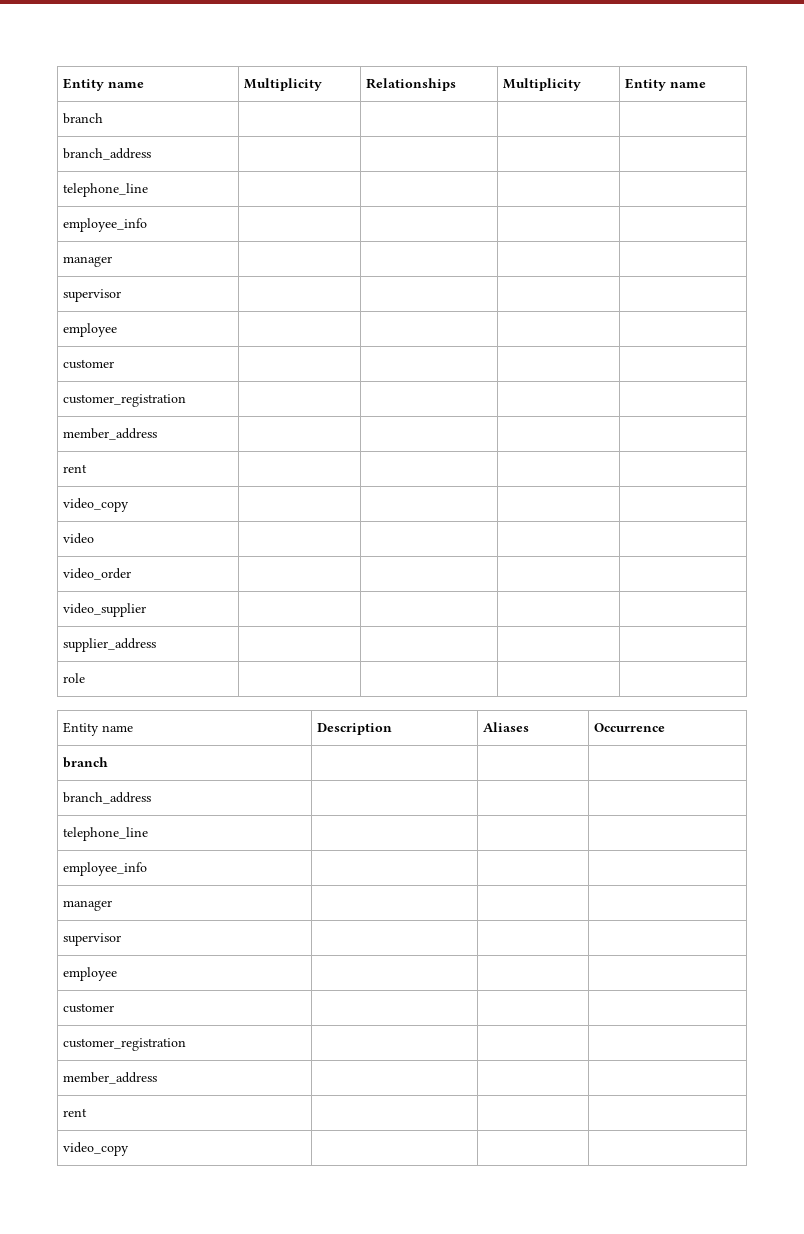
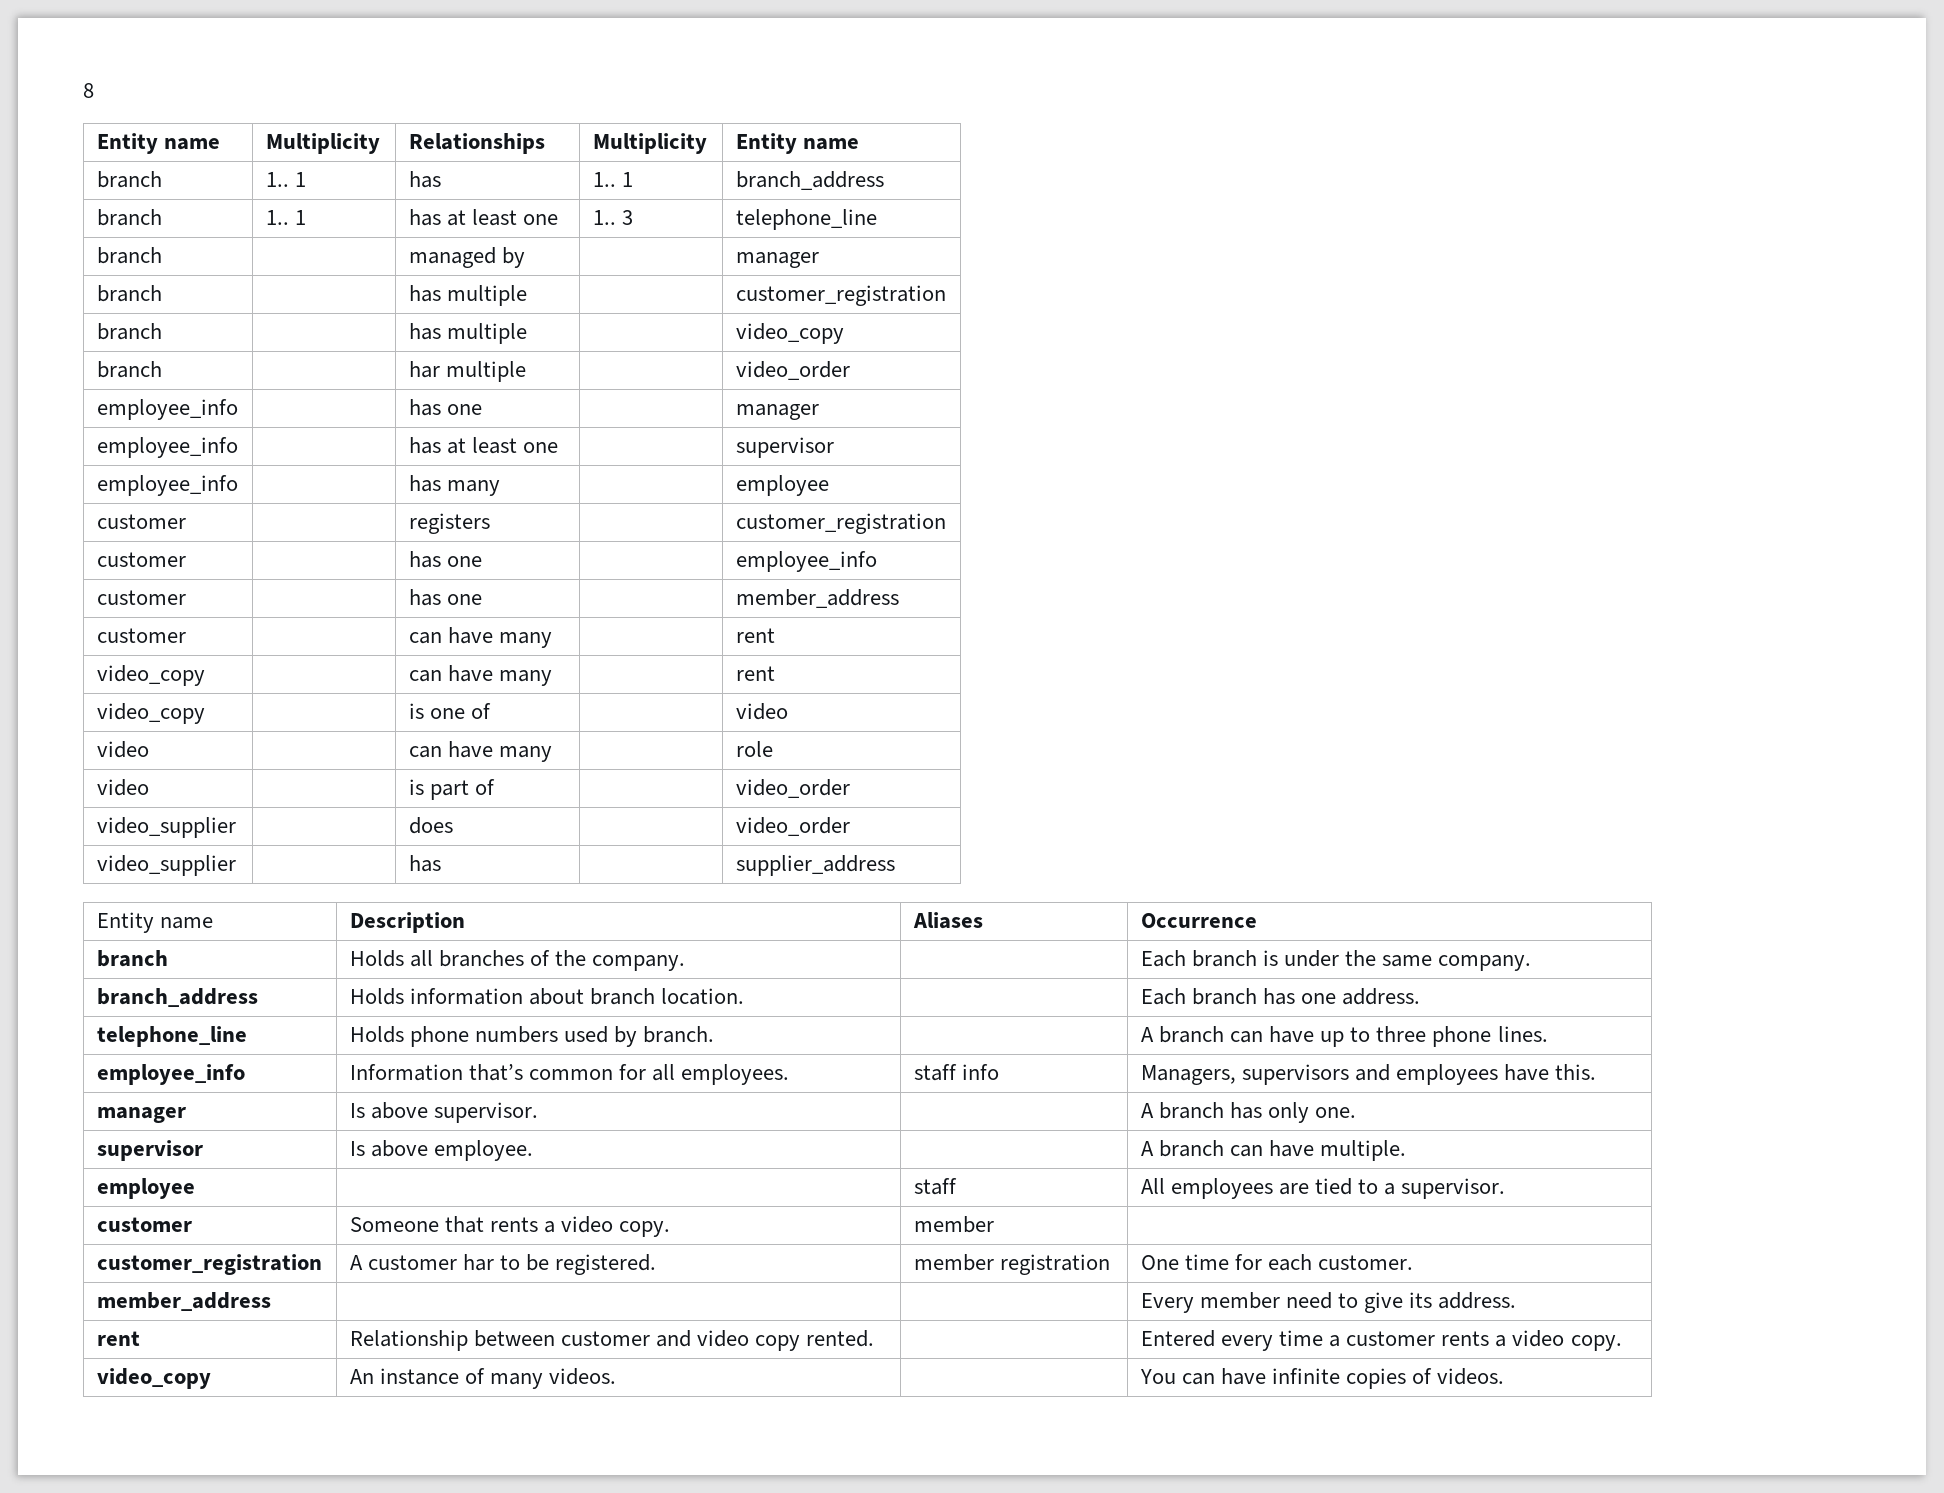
(63, 84) none -> [83,83,94,98] 8 //
[63,148,152,160] [63,183,149,197] [63,218,148,232] [63,256,113,267] [63,289,122,302] [63,323,118,337] [63,359,115,369] [63,394,187,407] [63,428,158,440] [63,464,88,473] [63,498,130,512] [63,533,95,544] [63,568,132,580] [63,603,147,617] [63,638,157,652] [63,673,86,683] | | | // branch_address | | | | // telephone_line | | | | // employee_info | | | | // manager | | | | // supervisor | | | | // employee | | | | // customer | | | | // customer_registration | | | | // member_address | | | | // rent | | | | // video_copy | | | | // video | | | | // video_order | | | | // video_supplier | | | | // supplier_address | | | | // role | | | | -> [265,172,307,187] [408,171,441,188] [592,172,634,187] [735,171,884,190] [96,209,162,226] [265,210,307,225] [408,209,559,226] [592,210,634,225] [735,209,877,230] [96,247,162,264] [408,247,526,268] [735,252,819,268] [96,285,162,302] [408,285,528,306] [735,285,946,306] [96,323,162,340] [408,323,528,344] [735,323,844,344] [96,361,162,378] [408,361,527,382] [735,361,850,380] [96,399,238,420] [408,399,483,416] [735,404,819,420] [96,437,238,458] [408,437,559,454] [735,437,834,458] [96,475,238,496] [408,475,501,496] [735,475,829,496] [96,514,186,529] [408,513,490,534] [735,513,946,534] [96,552,186,567] [408,551,483,568] [735,551,877,572] [96,590,186,605] [408,589,483,606] [735,589,899,608] [96,628,186,643] [408,627,553,648] [735,628,775,643] [96,665,205,686] [408,665,553,686] [735,666,775,681] [96,703,205,724] [408,703,492,719] [735,703,788,720] [96,741,149,758] [408,741,553,762] [735,741,773,757] [96,779,149,796] [408,779,496,800] [735,779,850,798] [96,817,236,838] [408,817,453,834] [735,817,850,836] [96,855,236,876] [408,855,441,872] [735,855,895,876] 1.. 1 | has | 1.. 1 | branch_address // branch | 1.. 1 | has at least one | 1.. 3 | telephone_line // branch | | managed by | | manager // branch | | has multiple | | customer_registration // branch | | has multiple | | video_copy // branch | | har multiple | | video_order // employee_info | | has one | | manager // employee_info | | has at least one | | supervisor // employee_info | | has many | | employee // customer | | registers | | customer_registration // customer | | has one | | employee_info // customer | | has one | | member_address // customer | | can have many | | rent // video_copy | | can have many | | rent // video_copy | | is one of | | video // video | | can have many | | role // video | | is part of | | video_order // video_supplier | | does | | video_order // video_supplier | | has | | supplier_address
[63,792,152,804] [63,827,149,841] [63,862,148,876] [63,900,113,911] [63,933,122,946] [63,967,118,981] [63,1003,115,1013] [63,1038,187,1051] [63,1072,158,1084] [63,1108,88,1117] [63,1142,130,1156] | | // branch_address | | | // telephone_line | | | // employee_info | | | // manager | | | // supervisor | | | // employee | | | // customer | | | // customer_registration | | | // member_address | | | // rent | | | // video_copy | | | -> [349,950,686,971] [1140,950,1532,971] [96,988,258,1007] [349,988,745,1005] [1140,988,1421,1005] [96,1026,247,1047] [349,1026,715,1047] [1140,1026,1548,1047] [96,1064,245,1085] [349,1064,790,1085] [913,1064,1000,1081] [1140,1064,1597,1085] [96,1107,186,1123] [349,1102,539,1123] [1140,1102,1357,1123] [96,1140,203,1161] [349,1140,534,1161] [1140,1140,1407,1161] [96,1178,195,1199] [913,1178,957,1195] [1140,1178,1506,1199] [96,1217,192,1232] [349,1216,671,1237] [913,1216,994,1233] [96,1254,322,1275] [349,1254,657,1275] [913,1254,1111,1275] [1140,1254,1414,1271] [96,1292,271,1311] [1140,1292,1517,1313] [96,1331,140,1346] [349,1330,875,1351] [1140,1330,1622,1351] [96,1368,211,1389] [349,1368,617,1389] [1139,1368,1505,1389] Holds all branches of the company. | | Each branch is under the same company. // branch_address | Holds information about branch location. | | Each branch has one address. // telephone_line | Holds phone numbers used by branch. | | A branch can have up to three phone lines. // employee_info | Information that’s common for all employees. | staff info | Managers, supervisors and employees have this. // manager | Is above supervisor. | | A branch has only one. // supervisor | Is above employee. | | A branch can have multiple. // employee | | staff | All employees are tied to a supervisor. // customer | Someone that rents a video copy. | member | // customer_registration | A customer har to be registered. | member registration | One time for each customer. // member_address | | | Every member need to give its address. // rent | Relationship between customer and video copy rented. | | Entered every time a customer rents a video copy. // video_copy | An instance of many videos. | | You can have infinite copies of videos.

